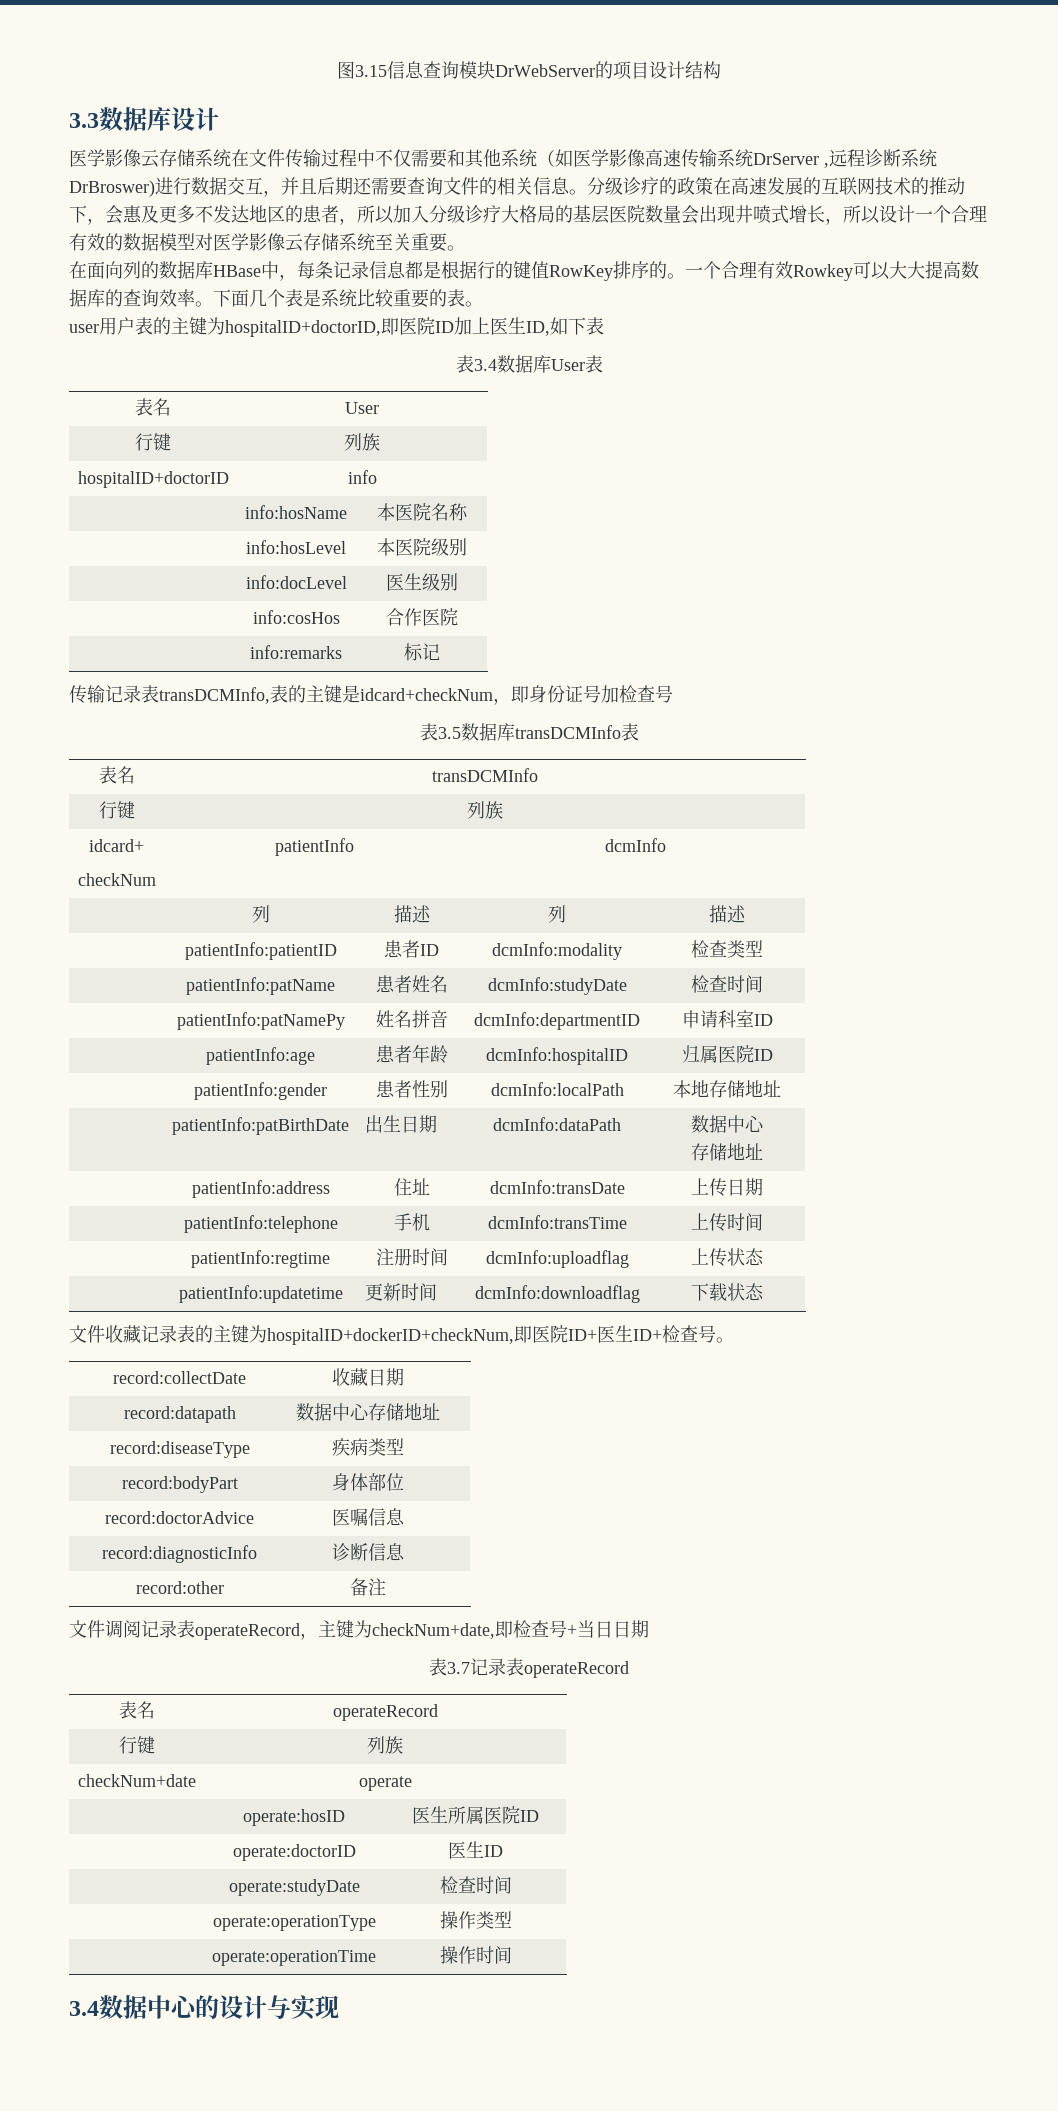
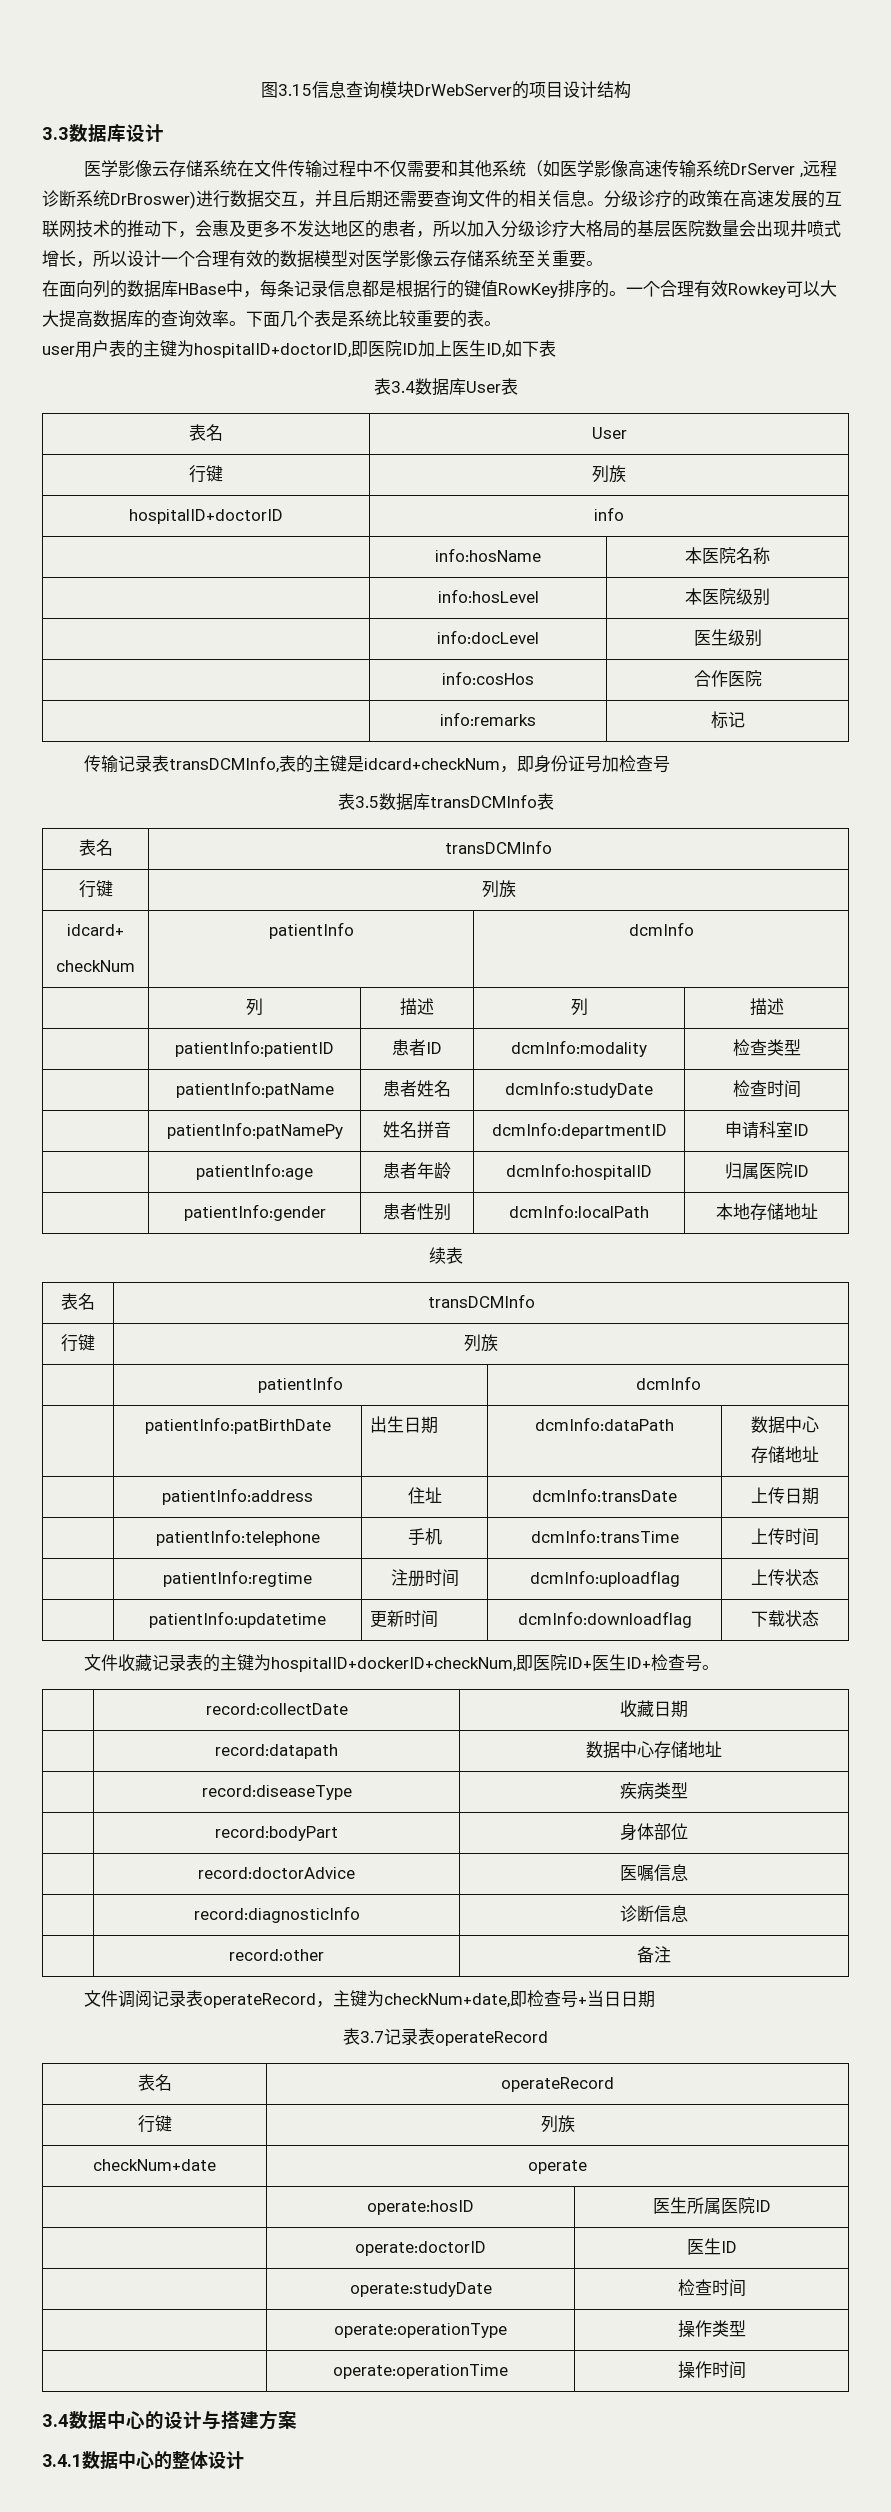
(781, 1088) none -> [428,1247,463,1264] [61,1293,95,1310] [427,1294,535,1308] [61,1334,95,1352] [464,1334,498,1352] [258,1376,343,1393] [635,1376,701,1390] // 续表 // 表名 | transDCMInfo // 行键 | 列族 // | patientInfo | dcmInfo
[291,1995,339,2020] 实现 -> [221,2410,297,2430] [42,2451,244,2470] 搭建方案 // 3.4.1数据中心的整体设计

